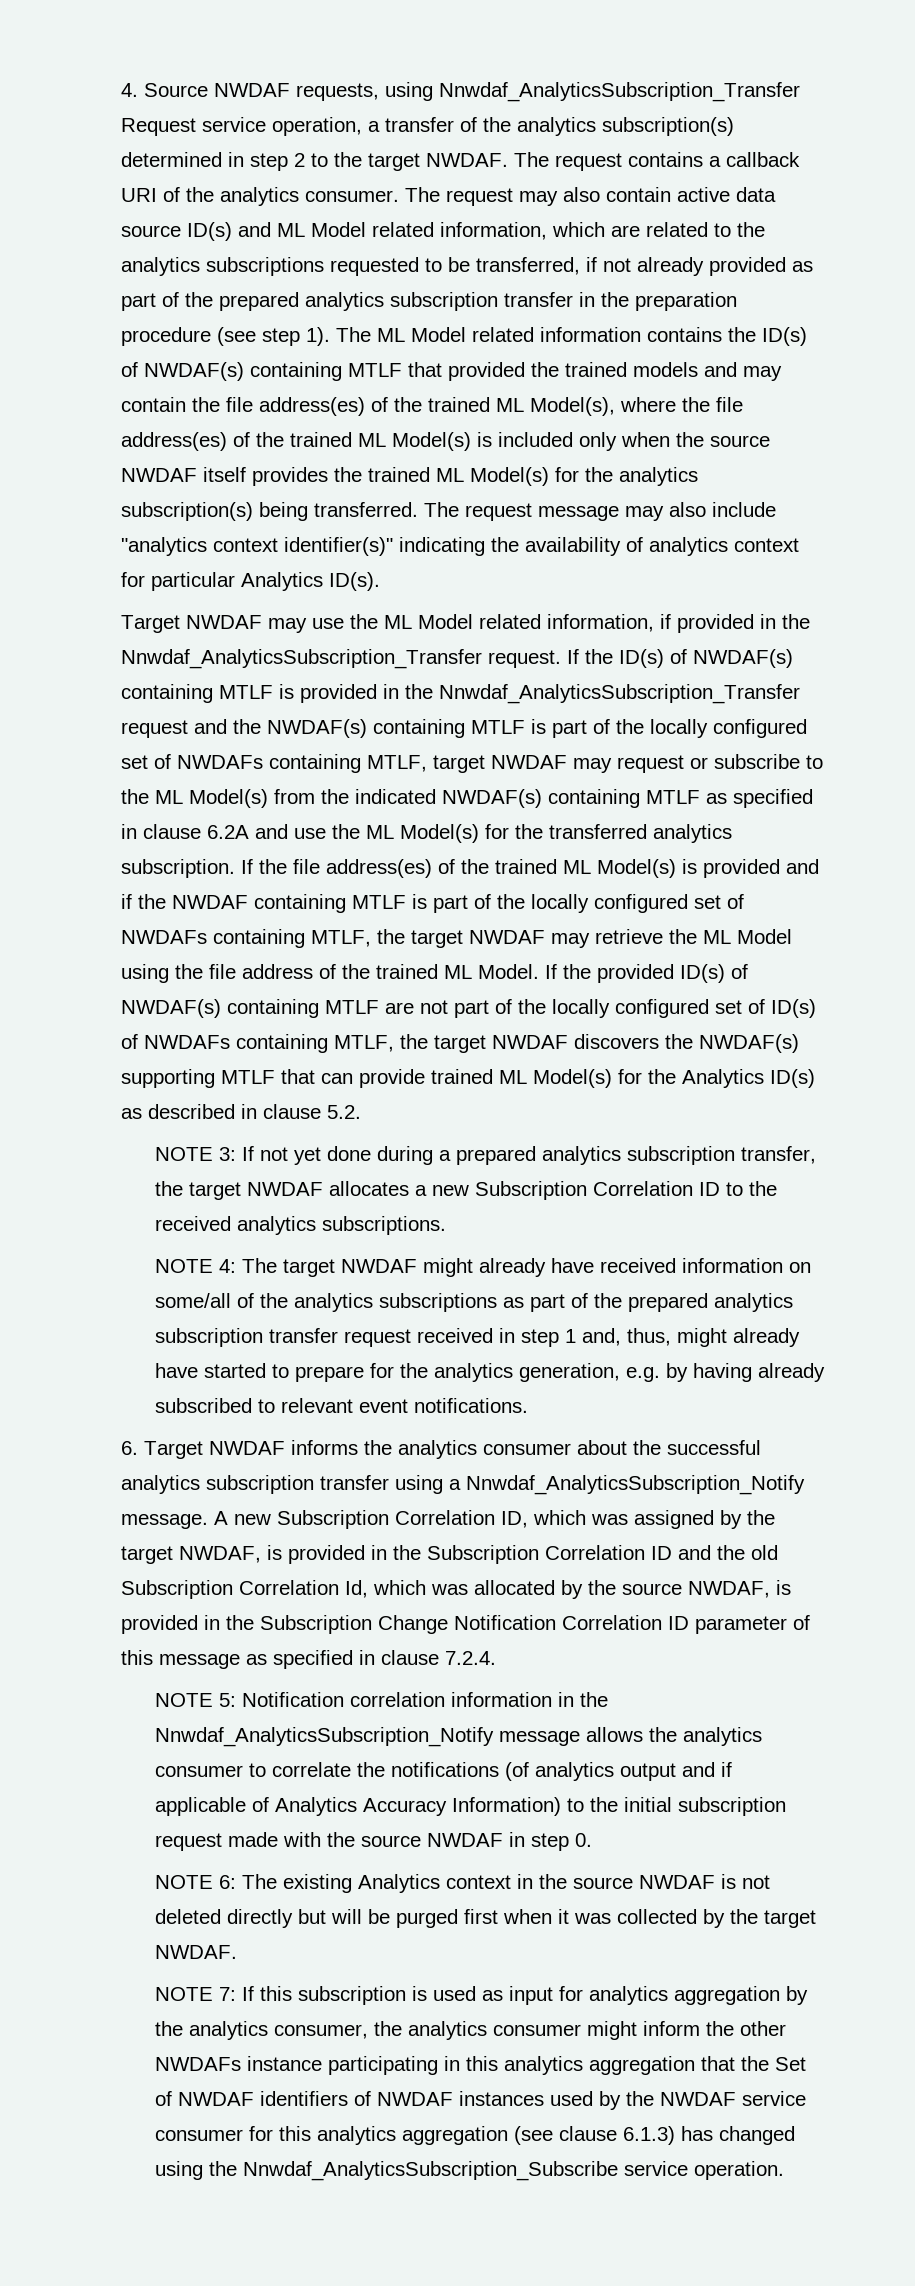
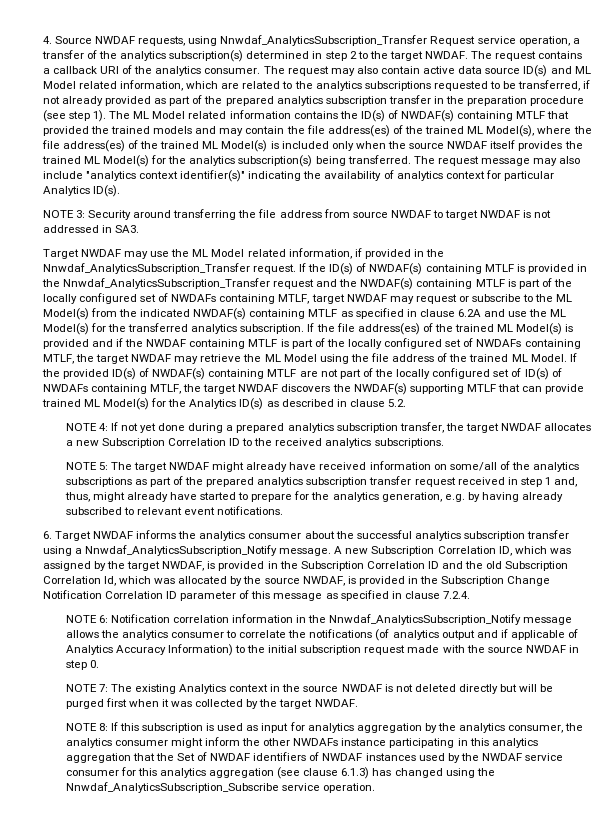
(381, 581) none -> [42,209,552,220] [42,225,140,233] // NOTE 3: Security around transferring the file address from source NWDAF to target NWDAF is not addressed in SA3.
[218,1147,236,1161] 3: -> [98,423,108,431] 4:
[218,1259,236,1273] 4: -> [98,462,108,470] 5:
[218,1693,236,1707] 5: -> [98,615,108,623] 6:
[218,1875,236,1889] 6: -> [98,684,108,692] 7:
[218,1987,236,2001] 7: -> [98,723,108,731] 8:

